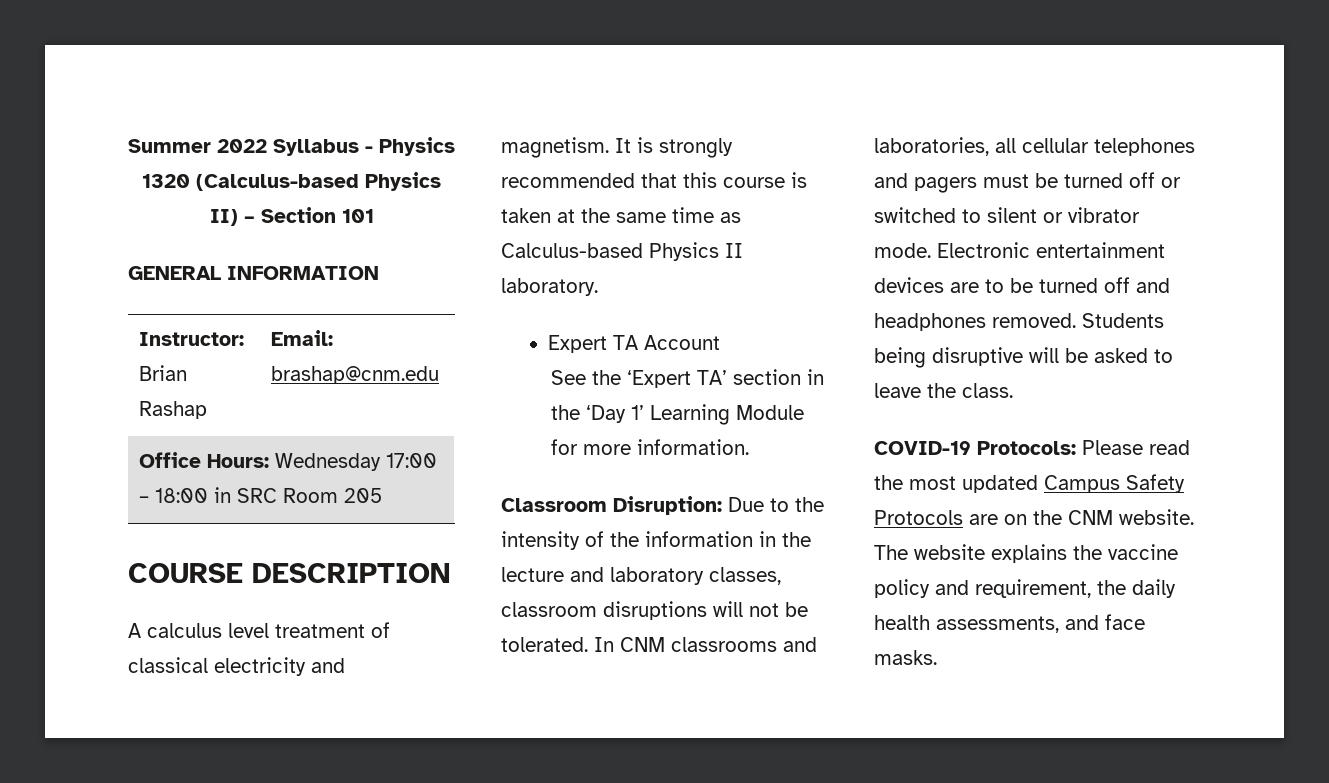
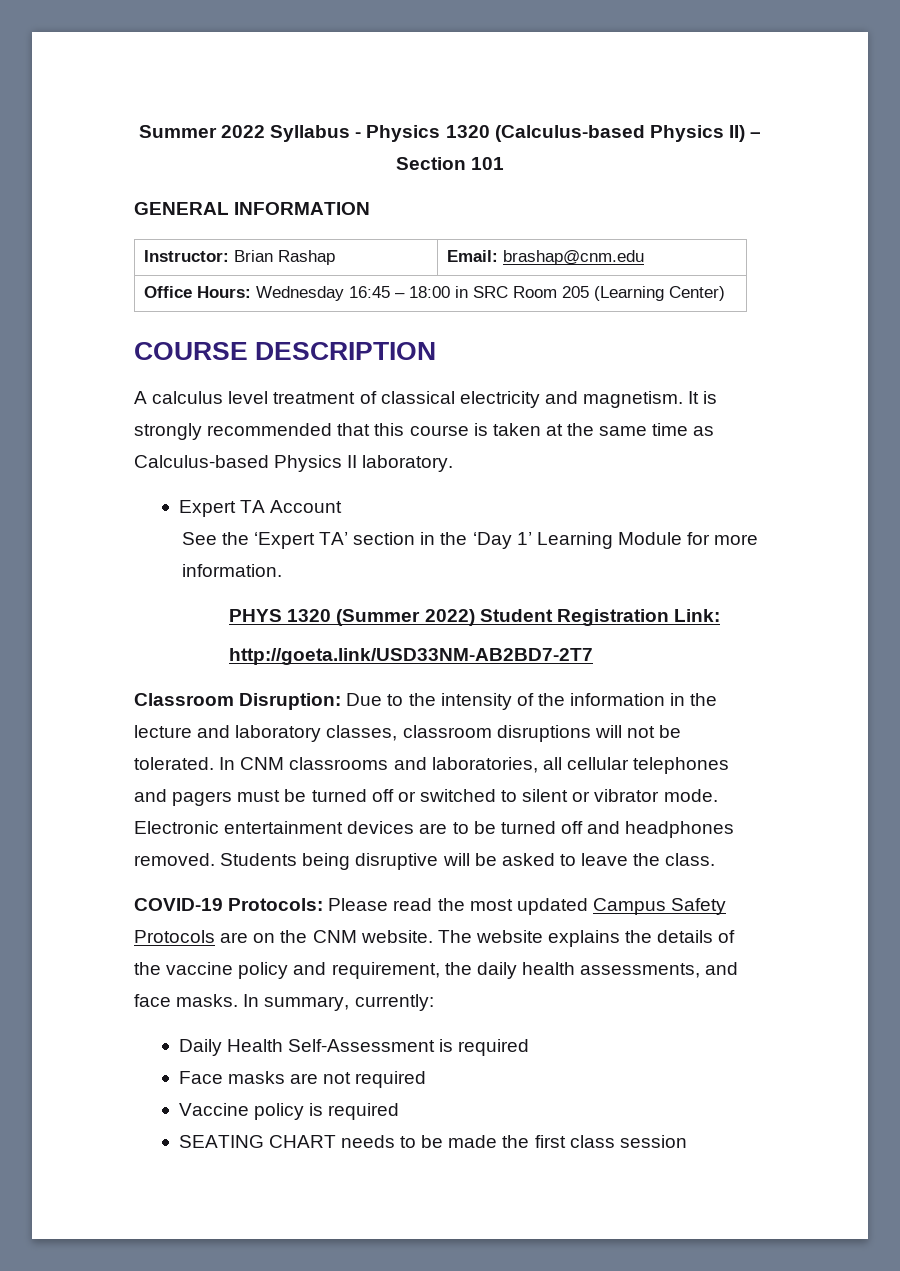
[386,453,438,468] 17:00 -> [349,286,391,298] 16:45
(383, 495) none -> [594,286,726,301] (Learning Center)
(749, 447) none -> [229,609,720,626] [229,648,594,665] // PHYS 1320 (Summer 2022) Student Registration Link: // http://goeta.link/USD33NM-AB2BD7-2T7
(1102, 552) none -> [657,930,736,943] [134,962,161,975] details of the
(937, 657) none -> [243,994,434,1011] [178,1039,530,1056] [178,1071,427,1088] [178,1103,400,1120] [178,1135,687,1148] In summary, currently: // Daily Health Self-Assessment is required // Face masks are not required // Vaccine policy is required // SEATING CHART needs to be made the first class session

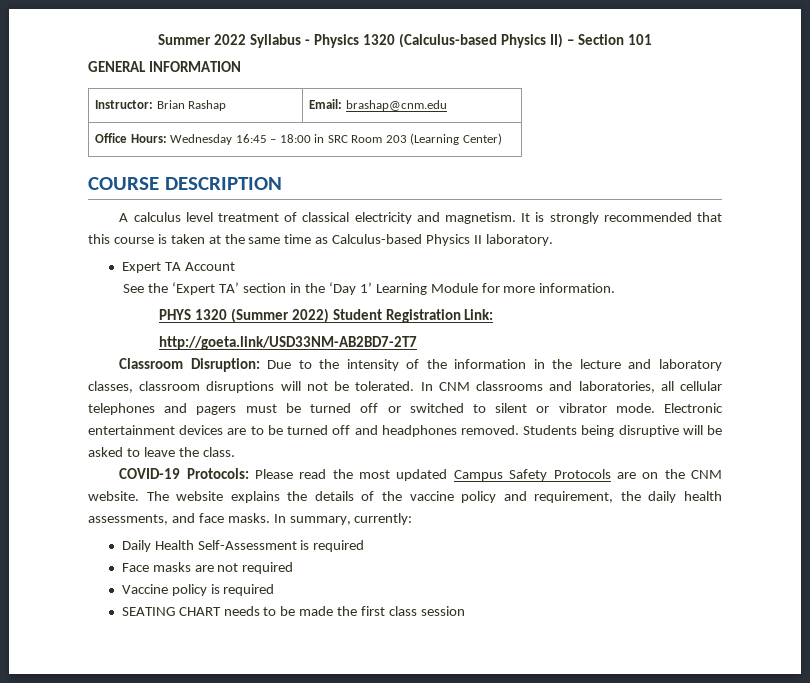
[562,286,590,298] 205 -> [385,135,407,143] 203

